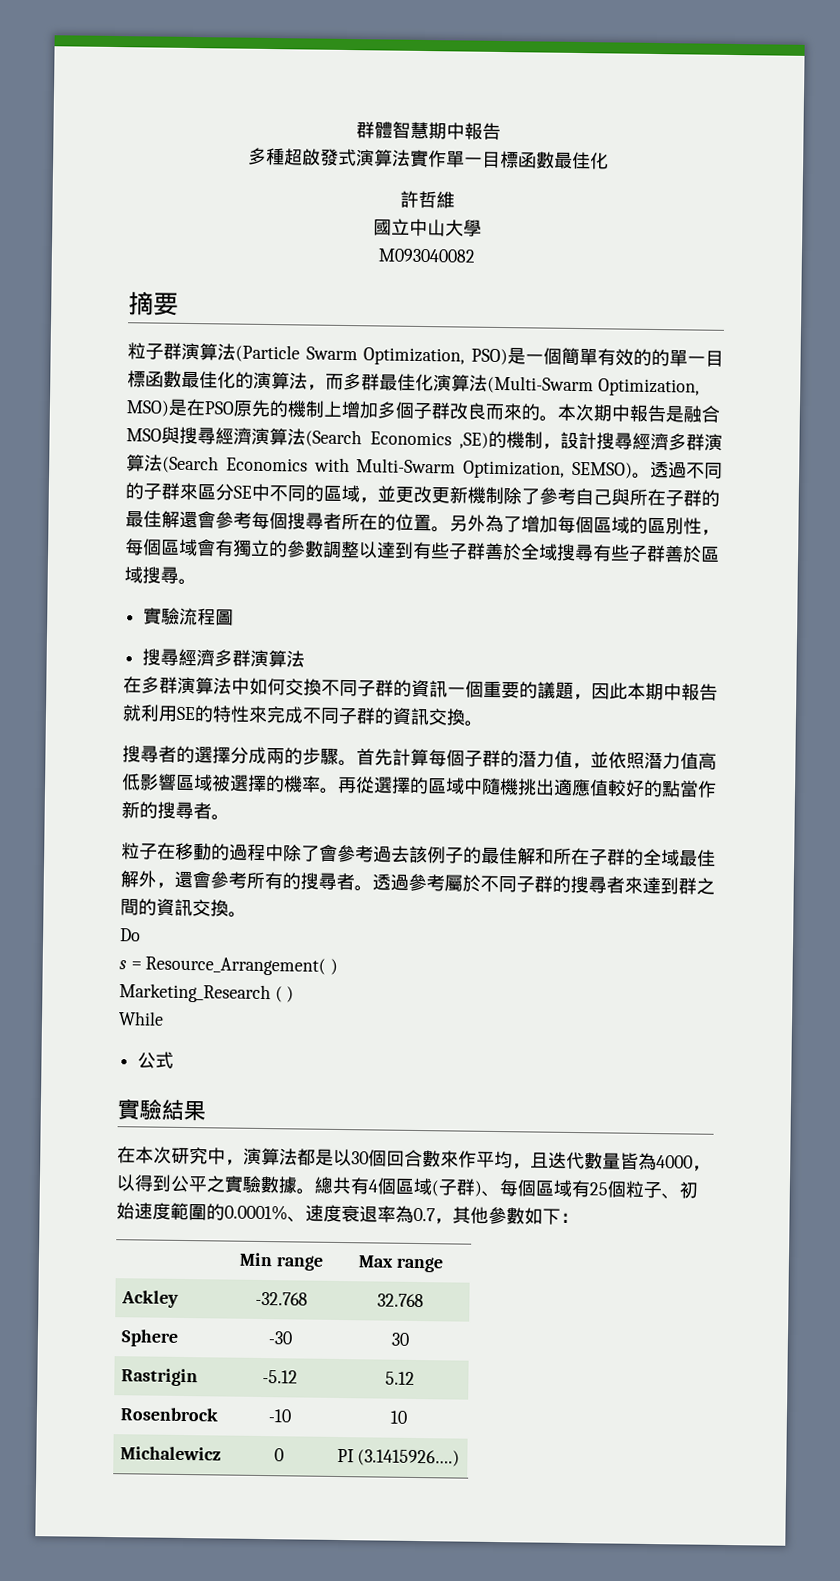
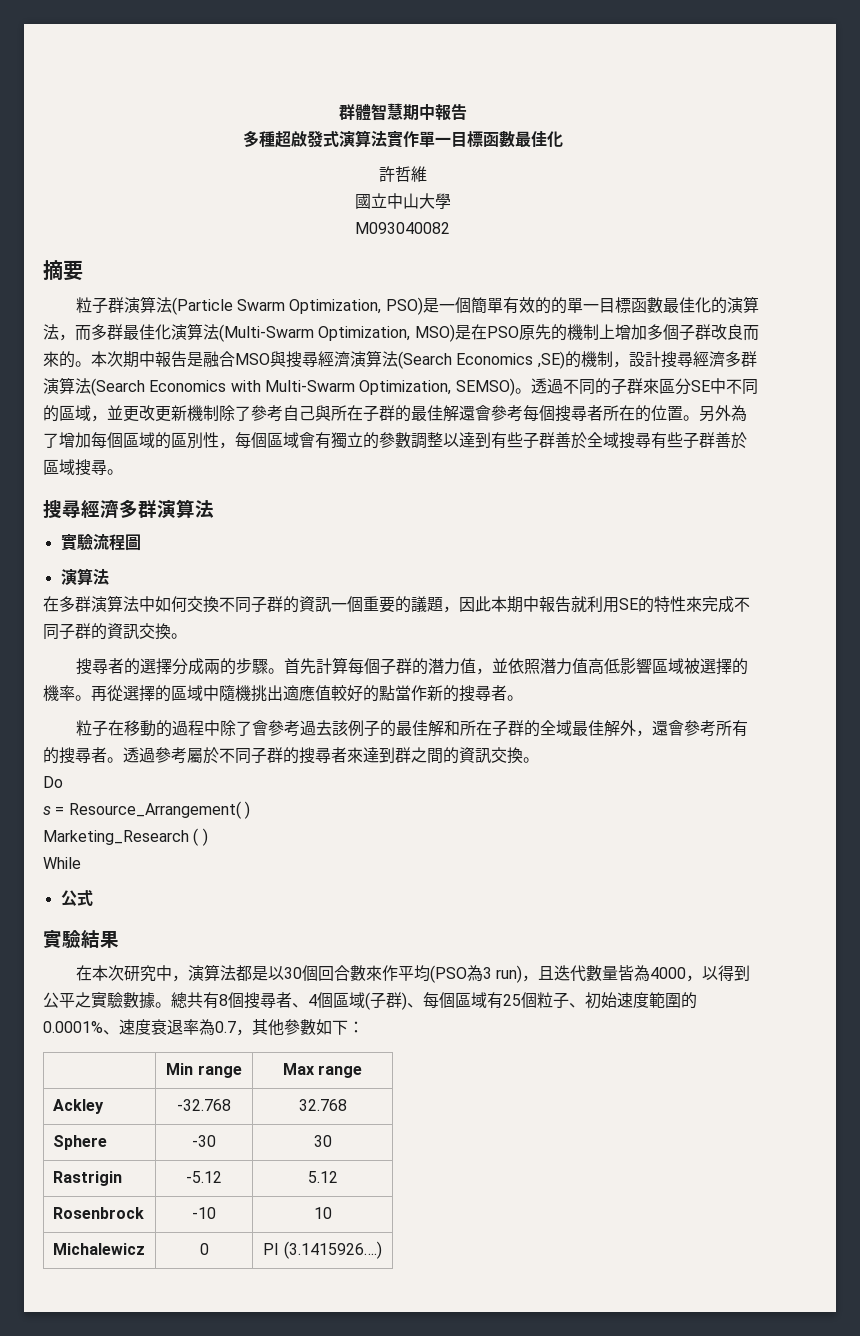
(197, 582) none -> [43,499,214,519] // 搜尋經濟多群演算法
[142,648,252,667] 搜尋經濟多群 -> (141, 542) none
(513, 1159) none -> [429,965,523,983] (PSO為3 run)
(369, 1186) none -> [219,992,308,1009] 8個搜尋者、

